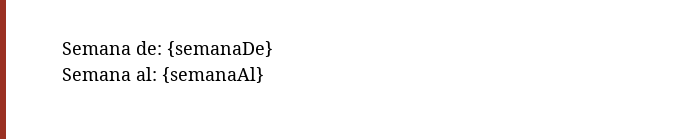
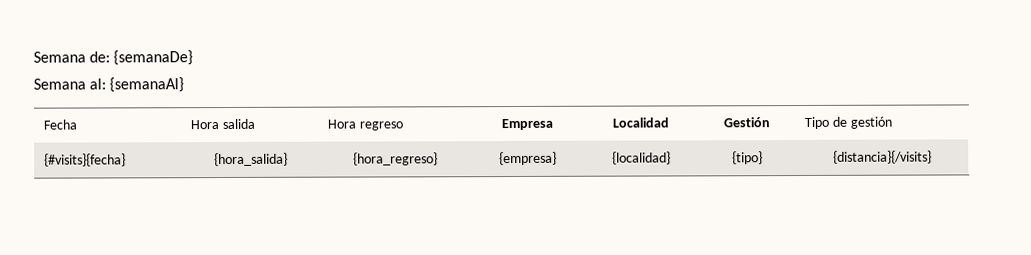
(264, 75) none -> [43,119,79,130] [190,118,256,130] [327,119,404,131] [500,118,554,131] [612,117,670,128] [723,117,771,128] [804,116,893,129] [44,153,127,167] [213,152,288,167] [352,152,438,166] [498,151,557,166] [612,151,671,165] [732,151,763,165] [833,150,932,164] // Fecha | Hora salida | Hora regreso | Empresa | Localidad | Gestión | Tipo de gestión // {#visits}{fecha} | {hora_salida} | {hora_regreso} | {empresa} | {localidad} | {tipo} | {distancia}{/visits}

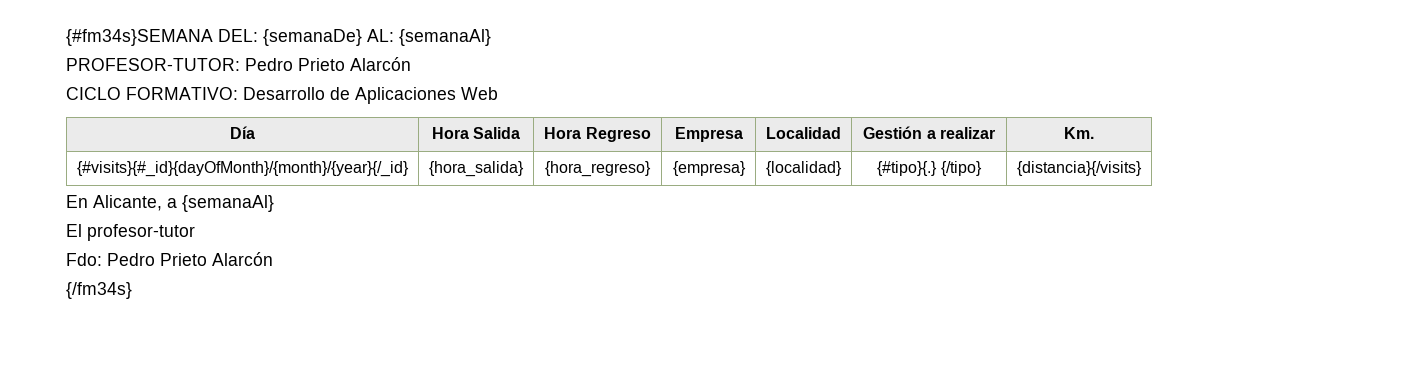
[33,51,111,63] Semana de: -> [66,29,258,46] {#fm34s}SEMANA DEL:
[33,77,185,93] [43,119,79,130] [190,118,256,130] [327,119,404,131] // Semana al: {semanaAl} // Fecha | Hora salida | Hora regreso -> [367,29,491,46] [66,57,411,71] [66,87,498,104] [230,126,255,139] [431,127,521,139] [544,127,651,142] AL: {semanaAl} // PROFESOR-TUTOR: Pedro Prieto Alarcón // CICLO FORMATIVO: Desarrollo de Aplicaciones Web // Día | Hora Salida | Hora Regreso
[804,116,893,129] [44,153,127,167] | Tipo de gestión // {#visits}{fecha} -> [926,127,995,139] [1064,127,1094,139] [77,161,409,177] a realizar | Km. // {#visits}{#_id}{dayOfMonth}/{month}/{year}{/_id}
[732,151,763,165] {tipo} -> [877,161,982,176] {#tipo}{.} {/tipo}
(932, 157) none -> [66,195,274,212] [66,224,195,241] [66,252,273,266] [66,282,132,299] // En Alicante, a {semanaAl} // El profesor-tutor // Fdo: Pedro Prieto Alarcón // {/fm34s}

